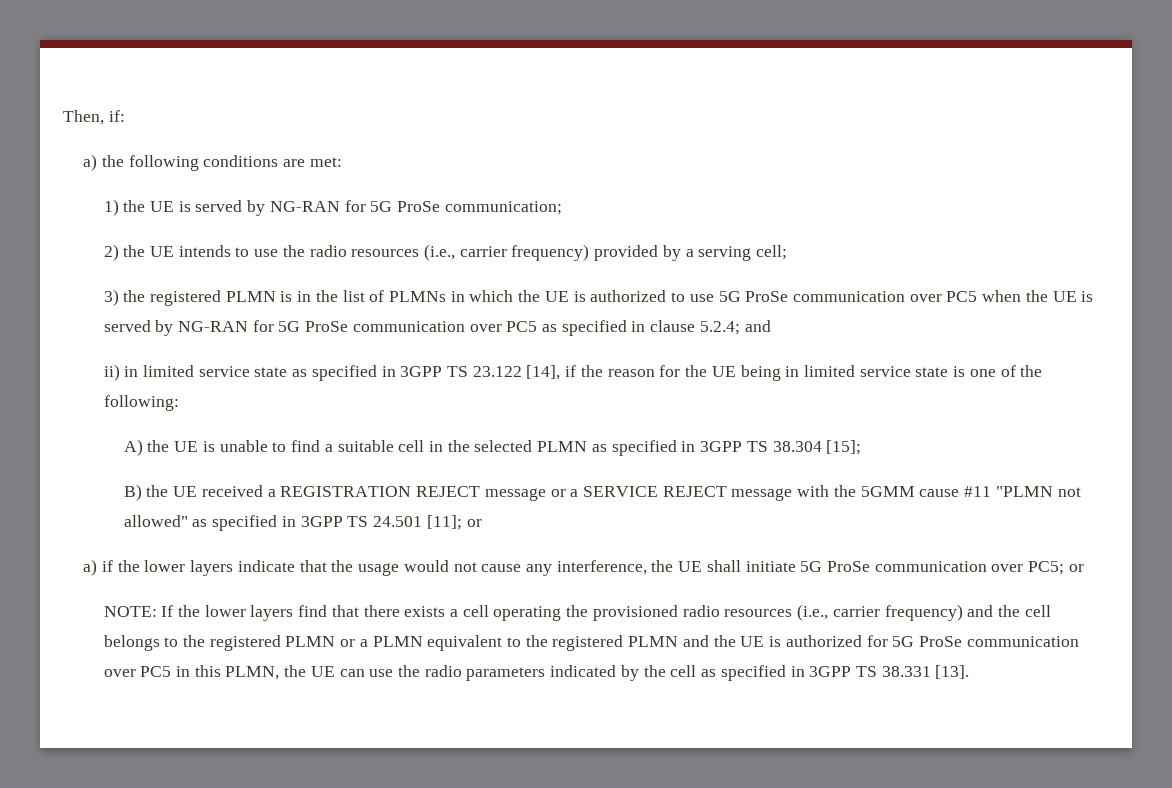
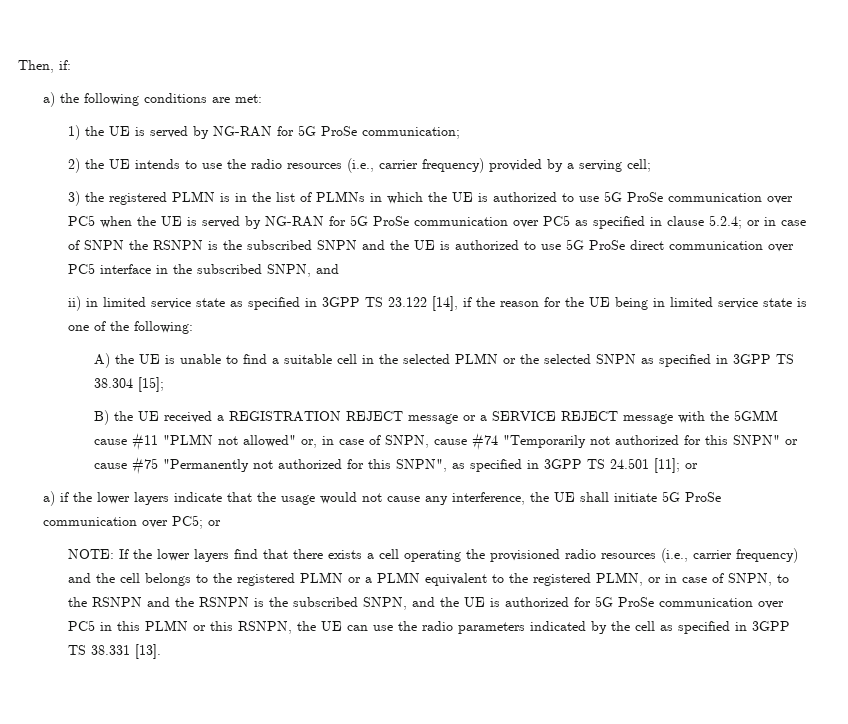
(740, 328) none -> [747,217,807,226] [68,239,795,252] [68,263,312,277] or in case of SNPN the RSNPN is the subscribed SNPN and the UE is authorized to use 5G ProSe direct communication over PC5 interface in the subscribed SNPN,
(588, 446) none -> [502,354,636,364] or the selected SNPN
(188, 521) none -> [300,433,798,451] [93,457,447,475] or, in case of SNPN, cause #74 "Temporarily not authorized for this SNPN" or cause #75 "Permanently not authorized for this SNPN",
[628,636,679,647] PLMN -> [596,572,790,586] [68,597,408,610] PLMN, or in case of SNPN, to the RSNPN and the RSNPN is the subscribed SNPN,
[225,666,280,680] PLMN, -> [145,620,293,634] PLMN or this RSNPN,

